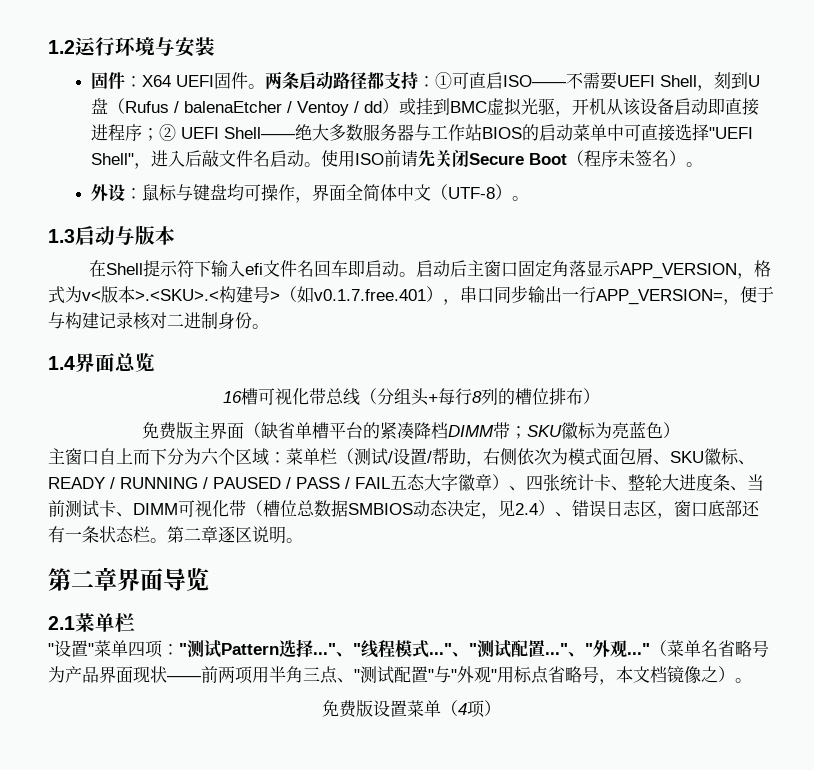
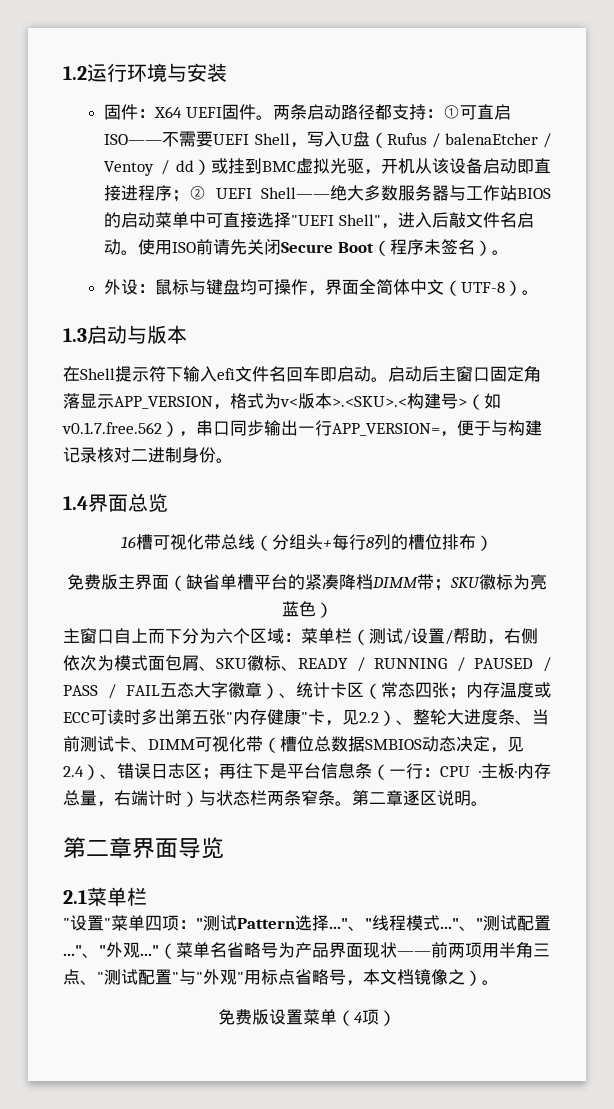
[714,72,749,89] 刻到 -> [306,131,341,147] 写入
[314,289,426,301] v0.1.7.free.401 -> [62,422,162,434] v0.1.7.free.562
[526,474,611,491] 四张统计卡 -> [296,682,551,699] [63,709,396,726] 统计卡区（常态四张；内存温度或ECC可读时多出第五张"内存健康"卡，见2.2）
[657,500,760,519] [48,526,150,543] ，窗口底部还有一条状态栏 -> [202,763,551,780] [63,790,335,807] ；再往下是平台信息条（一行：CPU ·主板·内存总量，右端计时）与状态栏两条窄条

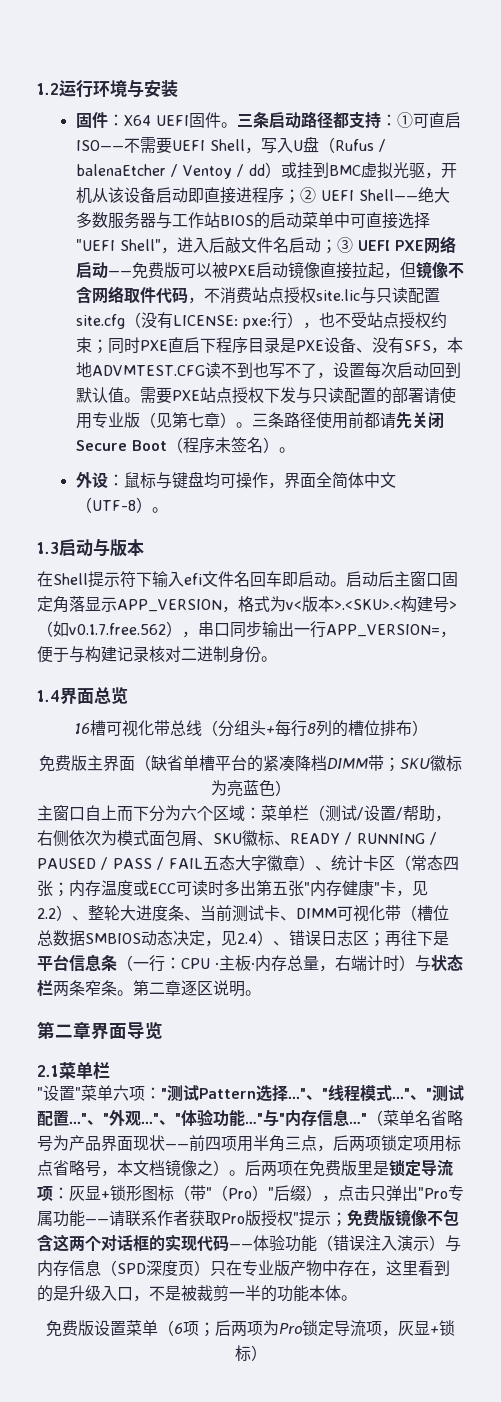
[272,105,290,120] 两 -> [236,114,253,127] 三
[121,239,214,255] 。使用ISO前 -> [320,236,456,254] [75,261,464,279] [75,286,440,304] [75,312,447,329] [75,337,463,354] [75,362,461,379] [75,387,456,404] [75,412,380,429] ；③ UEFI PXE网络启动——免费版可以被PXE启动镜像直接拉起，但镜像不含网络取件代码，不消费站点授权site.lic与只读配置site.cfg（没有LICENSE: pxe:行），也不受站点授权约束；同时PXE直启下程序目录是PXE设备、没有SFS，本地ADVMTEST.CFG读不到也写不了，设置每次启动回到默认值。需要PXE站点授权下发与只读配置的部署请使用专业版（见第七章）。三条路径使用前都
[145,915,162,931] 四 -> [113,1085,129,1101] 六
(159, 950) none -> [158,1109,367,1127] 、"体验功能…"与"内存信息…"
[448,943,465,958] 两 -> [205,1136,221,1151] 四
[80,969,244,985] 、"测试配置"与"外观" -> [317,1135,429,1152] ，后两项锁定项
[218,1009,379,1026] // 免费版设置菜单（4项 -> [245,1159,453,1177] [37,1185,464,1202] [37,1209,459,1227] [37,1234,461,1252] [37,1260,450,1277] [37,1285,357,1302] [46,1320,455,1337] [234,1345,251,1362] 后两项在免费版里是锁定导流项：灰显+锁形图标（带"（Pro）"后缀），点击只弹出"Pro专属功能——请联系作者获取Pro版授权"提示；免费版镜像不包含这两个对话框的实现代码——体验功能（错误注入演示）与内存信息（SPD深度页）只在专业版产物中存在，这里看到的是升级入口，不是被裁剪一半的功能本体。 // 免费版设置菜单（6项；后两项为Pro锁定导流项，灰显+锁标

